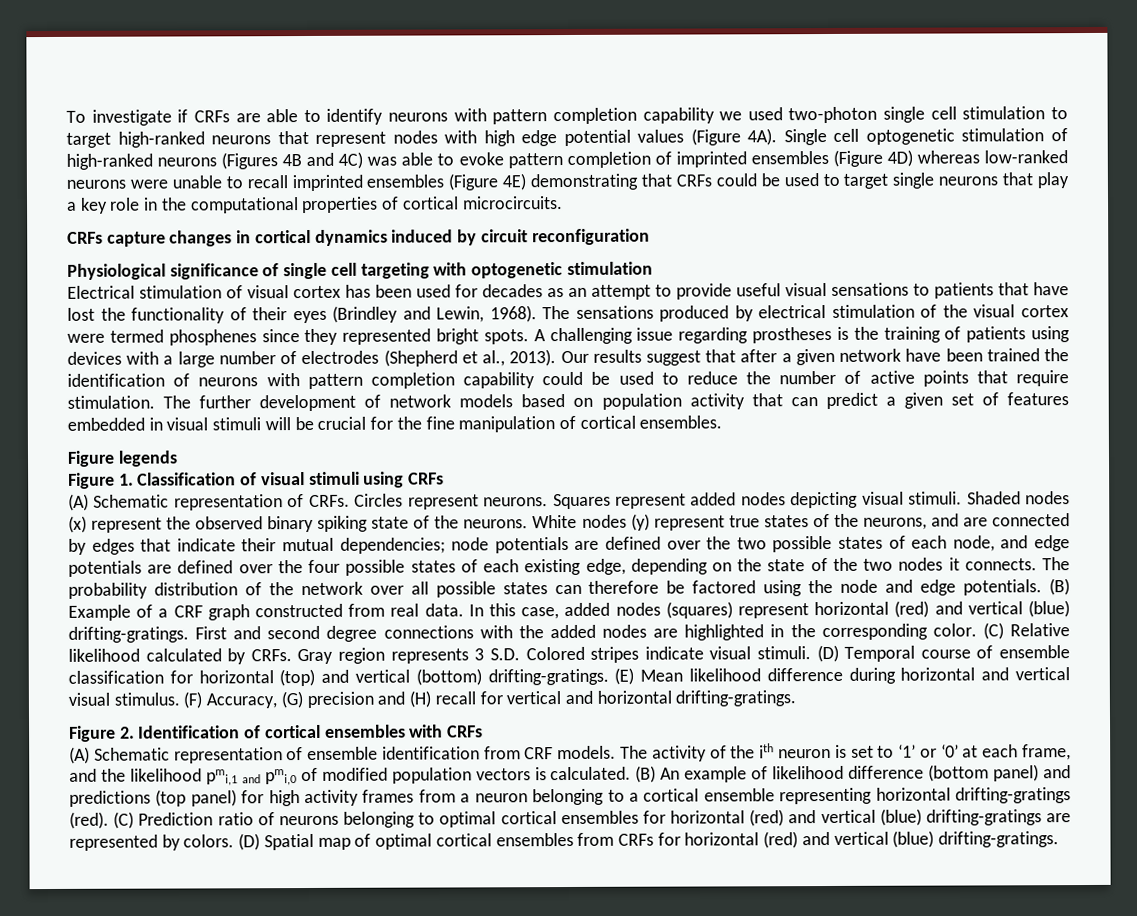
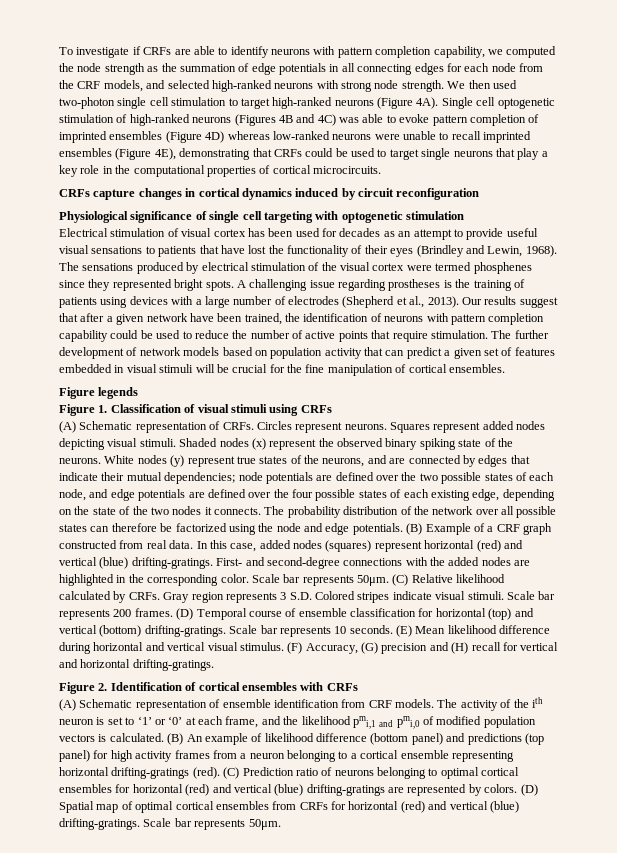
[642,107,743,124] capability we -> [433,46,557,58] [59,63,543,75] [59,80,491,92] capability, we computed the node strength as the summation of edge potentials in all connecting edges for each node from the CRF models, and selected high-ranked neurons with strong node strength. We then
[277,129,685,147] that represent nodes with high edge potential values -> (374, 103) none
[502,173,527,191] 4E) -> [154,148,176,160] 4E),
[986,348,1040,362] trained -> [244,313,282,325] trained,
[692,580,757,594] factored -> [175,523,227,532] factorized
[195,625,378,642] First and second degree -> [216,557,340,569] First- and second-degree
(977, 630) none -> [251,574,389,586] Scale bar represents 50μm.
(811, 653) none -> [506,591,556,600] [59,608,173,620] Scale bar represents 200 frames.
(609, 677) none -> [229,625,393,637] Scale bar represents 10 seconds.
(1060, 839) none -> [143,818,281,830] Scale bar represents 50μm.

